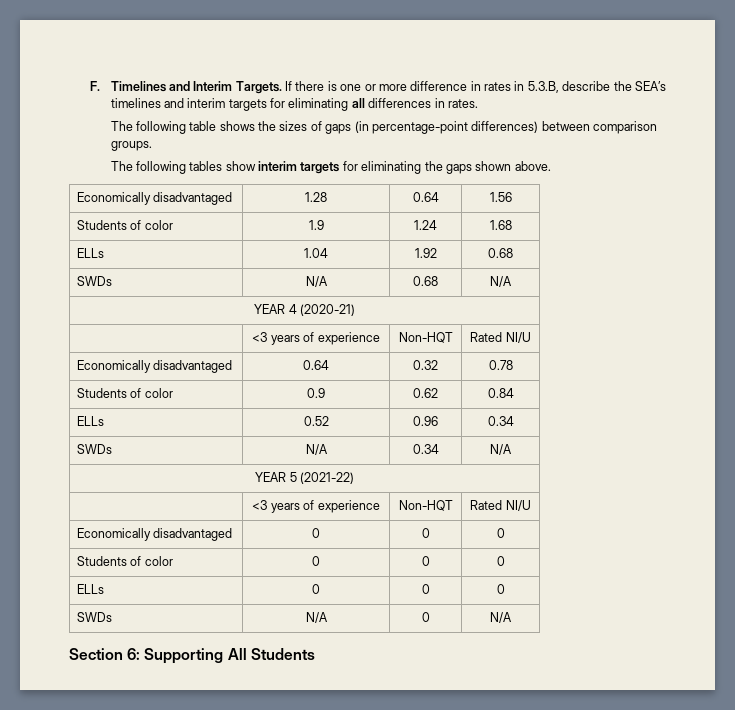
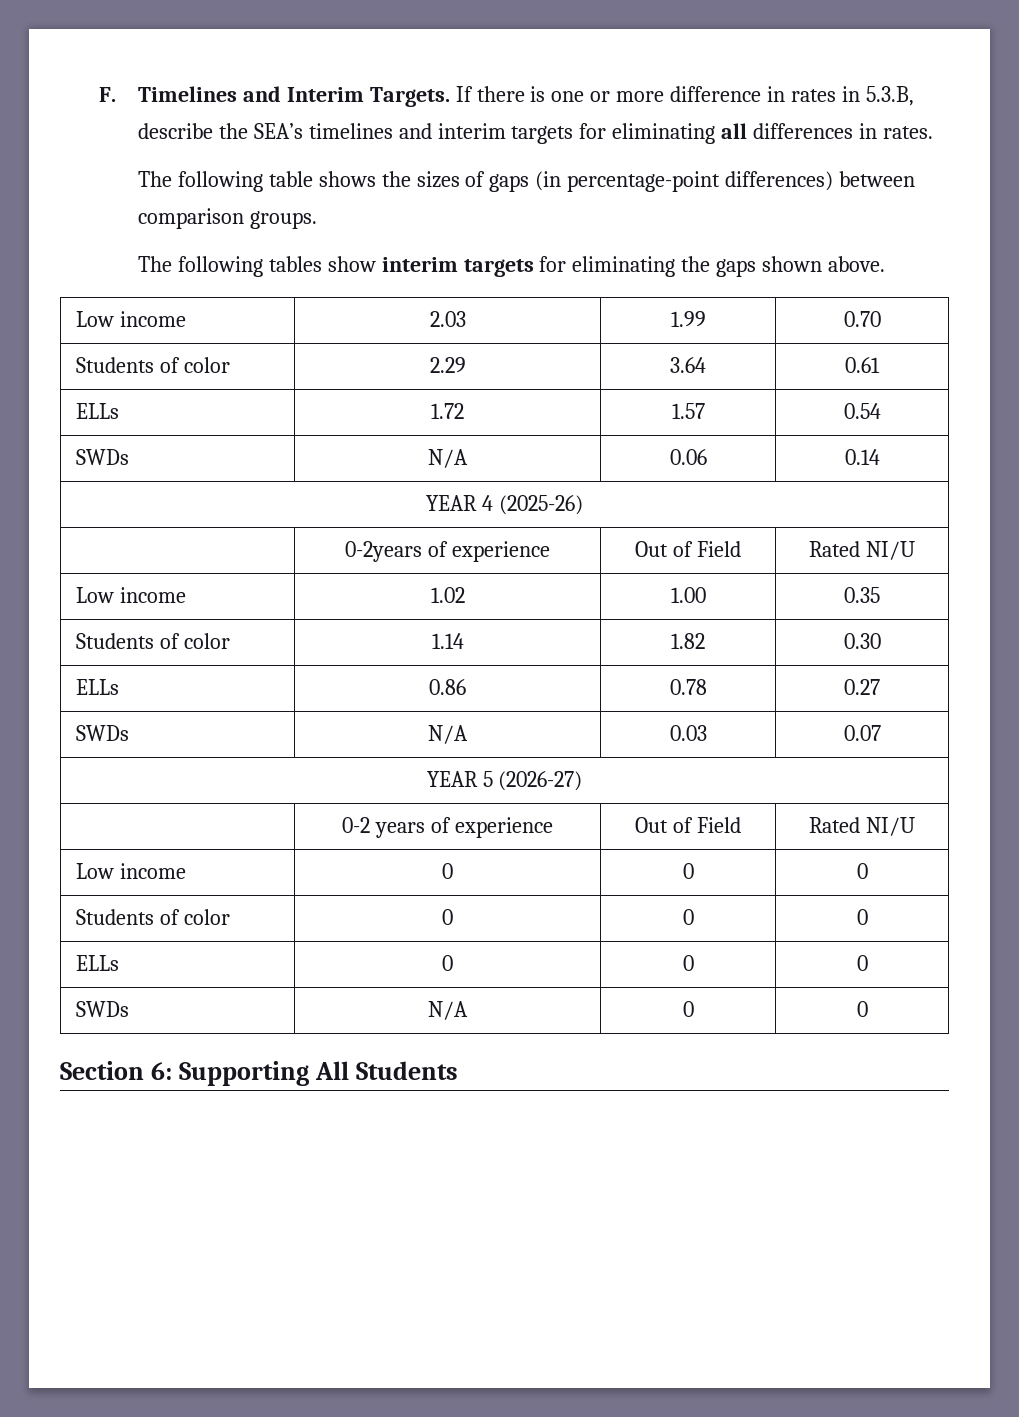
[77,192,233,205] [305,192,327,202] [412,192,439,202] [489,192,512,202] [77,220,173,230] [308,220,324,230] [414,220,437,230] [489,220,512,230] [77,248,105,258] [304,248,328,258] [414,248,437,258] [488,248,513,258] [77,276,113,286] [305,276,328,287] [413,276,438,286] [490,276,512,287] Economically disadvantaged | 1.28 | 0.64 | 1.56 // Students of color | 1.9 | 1.24 | 1.68 // ELLs | 1.04 | 1.92 | 0.68 // SWDs | N/A | 0.68 | N/A -> [75,311,186,327] [429,311,466,327] [670,311,706,327] [843,311,881,327] [75,357,230,373] [429,357,466,373] [670,357,706,373] [845,357,880,373] [75,403,119,419] [431,403,464,419] [671,403,705,419] [843,403,881,419] [75,449,129,465] [428,449,468,468] [669,449,707,465] [844,449,880,465] Low income | 2.03 | 1.99 | 0.70 // Students of color | 2.29 | 3.64 | 0.61 // ELLs | 1.72 | 1.57 | 0.54 // SWDs | N/A | 0.06 | 0.14
[299,304,355,316] [252,332,380,345] [398,332,453,343] [470,332,531,343] [77,360,233,373] [303,360,329,370] [413,360,438,370] [488,360,513,370] [77,388,173,398] [307,388,325,398] [413,388,438,398] [487,388,514,398] [77,416,105,426] [303,416,329,426] [413,416,438,426] [487,416,514,426] [77,444,113,454] [305,444,328,455] [412,444,439,454] [490,444,512,455] (2020-21) // | <3 years of experience | Non-HQT | Rated NI/U // Economically disadvantaged | 0.64 | 0.32 | 0.78 // Students of color | 0.9 | 0.62 | 0.84 // ELLs | 0.52 | 0.96 | 0.34 // SWDs | N/A | 0.34 | N/A -> [498,495,583,515] [345,541,550,562] [635,541,741,557] [809,541,915,560] [75,587,186,603] [430,587,465,603] [670,587,706,603] [844,587,880,603] [75,633,230,649] [431,633,464,649] [671,633,705,649] [843,633,881,649] [75,679,119,695] [429,679,466,695] [669,679,707,695] [844,679,880,695] [75,725,129,741] [428,725,468,744] [669,725,707,741] [843,725,881,741] (2025-26) // | 0-2years of experience | Out of Field | Rated NI/U // Low income | 1.02 | 1.00 | 0.35 // Students of color | 1.14 | 1.82 | 0.30 // ELLs | 0.86 | 0.78 | 0.27 // SWDs | N/A | 0.03 | 0.07
[299,472,354,484] [252,500,380,513] [398,500,453,511] [470,500,531,511] [77,528,233,541] (2021-22) // | <3 years of experience | Non-HQT | Rated NI/U // Economically disadvantaged -> [498,771,583,791] [342,817,553,838] [635,817,741,833] [809,817,915,836] [75,863,186,879] (2026-27) // | 0-2 years of experience | Out of Field | Rated NI/U // Low income
[490,612,512,623] N/A -> [856,1001,868,1017] 0

